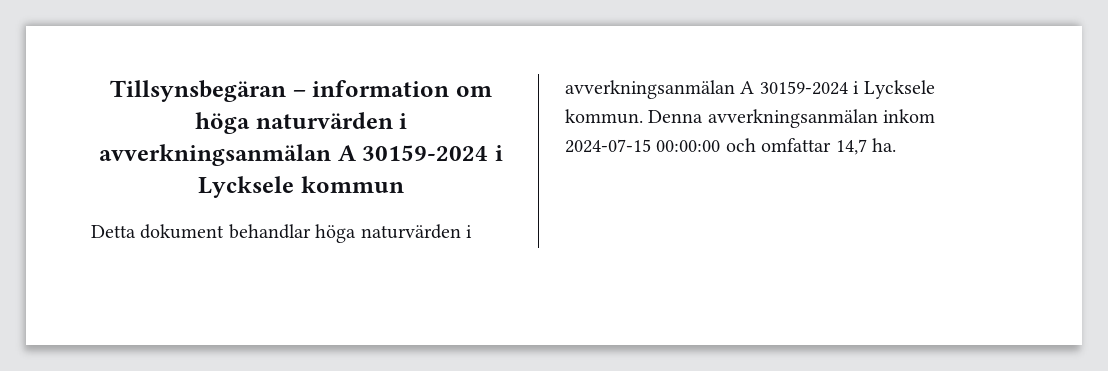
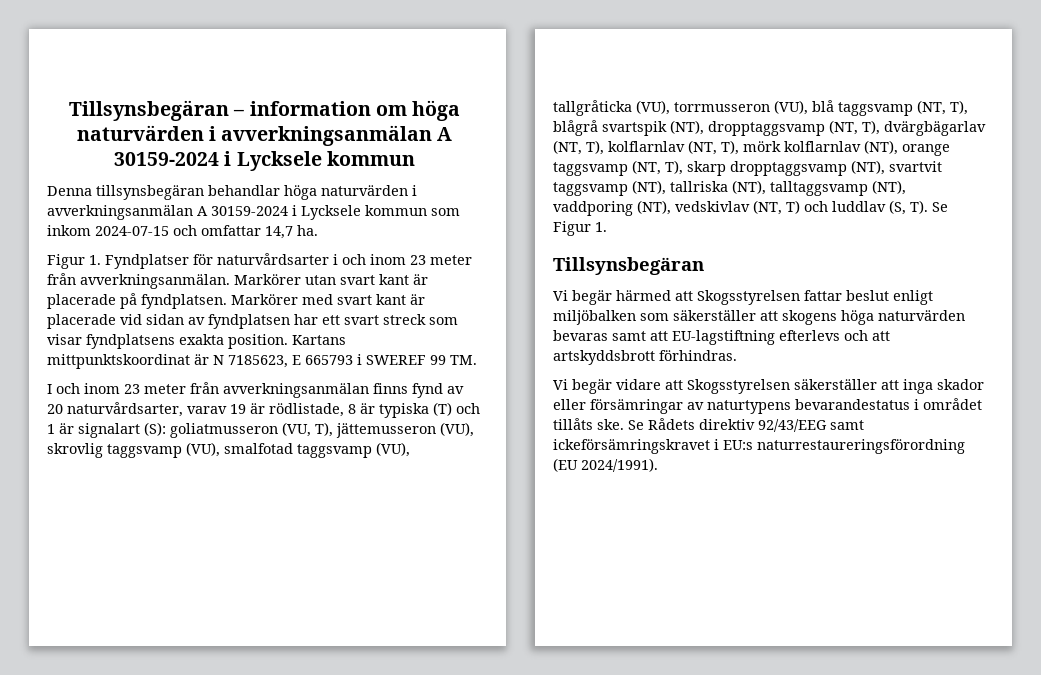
[91,224,225,239] Detta dokument -> [47,185,204,200] Denna tillsynsbegäran
[565,109,878,128] kommun. Denna avverkningsanmälan -> [365,205,460,216] kommun som
[656,140,721,152] 00:00:00 -> (169, 231) none
(896, 145) none -> [47,253,472,269] [47,273,428,289] [47,293,425,309] [47,314,458,329] [47,334,346,349] [47,354,477,369] [47,382,464,398] [47,402,480,418] [47,422,474,438] [47,442,410,458] [553,100,968,116] [553,120,986,136] [553,140,950,156] [553,160,942,176] [553,180,906,196] [553,200,948,216] [553,221,607,236] [553,257,704,275] [553,290,933,305] [553,310,965,325] [553,330,890,345] [553,350,737,365] [553,379,984,394] [553,398,982,414] [553,418,864,432] [553,439,965,454] [553,458,658,472] // Figur 1. Fyndplatser för naturvårdsarter i och inom 23 meter från avverkningsanmälan. Markörer utan svart kant är placerade på fyndplatsen. Markörer med svart kant är placerade vid sidan av fyndplatsen har ett svart streck som visar fyndplatsens exakta position. Kartans mittpunktskoordinat är N 7185623, E 665793 i SWEREF 99 TM. // I och inom 23 meter från avverkningsanmälan finns fynd av 20 naturvårdsarter, varav 19 är rödlistade, 8 är typiska (T) och 1 är signalart (S): goliatmusseron (VU, T), jättemusseron (VU), skrovlig taggsvamp (VU), smalfotad taggsvamp (VU), tallgråticka (VU), torrmusseron (VU), blå taggsvamp (NT, T), blågrå svartspik (NT), dropptaggsvamp (NT, T), dvärgbägarlav (NT, T), kolflarnlav (NT, T), mörk kolflarnlav (NT), orange taggsvamp (NT, T), skarp dropptaggsvamp (NT), svartvit taggsvamp (NT), tallriska (NT), talltaggsvamp (NT), vaddporing (NT), vedskivlav (NT, T) och luddlav (S, T). Se Figur 1. // Tillsynsbegäran // Vi begär härmed att Skogsstyrelsen fattar beslut enligt miljöbalken som säkerställer att skogens höga naturvärden bevaras samt att EU-lagstiftning efterlevs och att artskyddsbrott förhindras. // Vi begär vidare att Skogsstyrelsen säkerställer att inga skador eller försämringar av naturtypens bevarandestatus i området tillåts ske. Se Rådets direktiv 92/43/EEG samt ickeförsämringskravet i EU:s naturrestaureringsförordning (EU 2024/1991).

